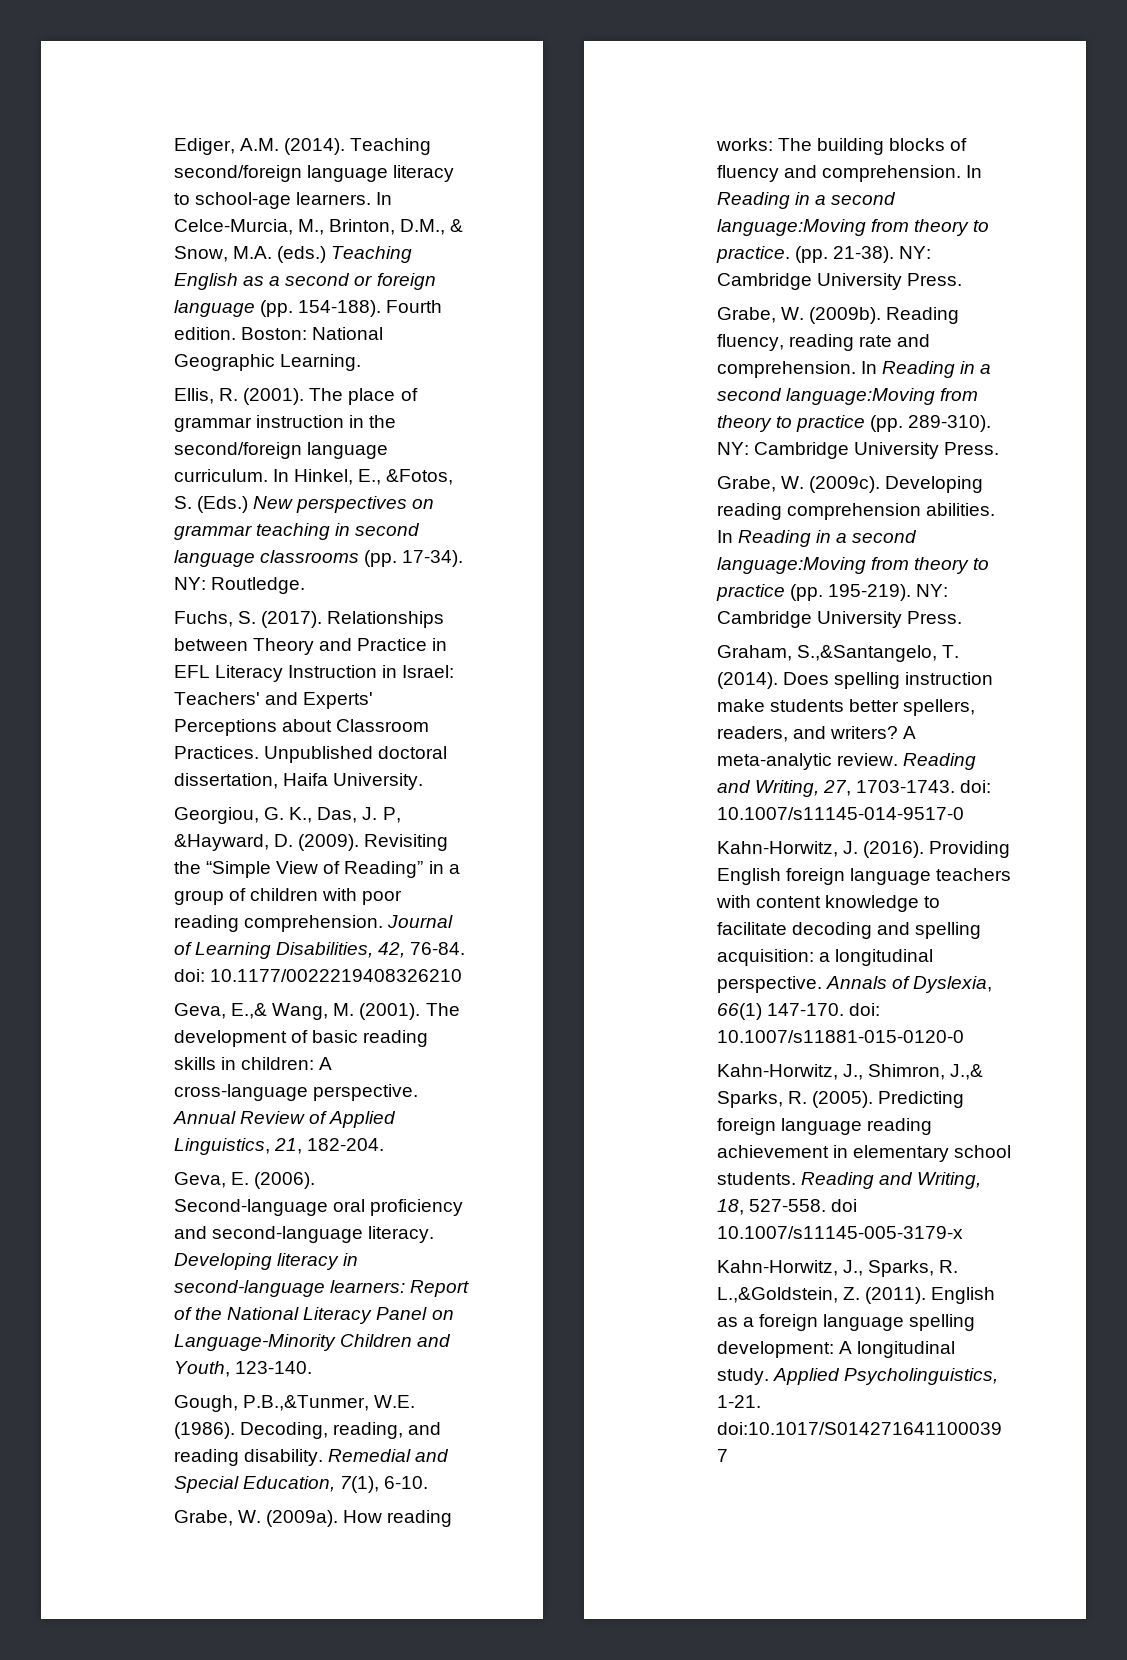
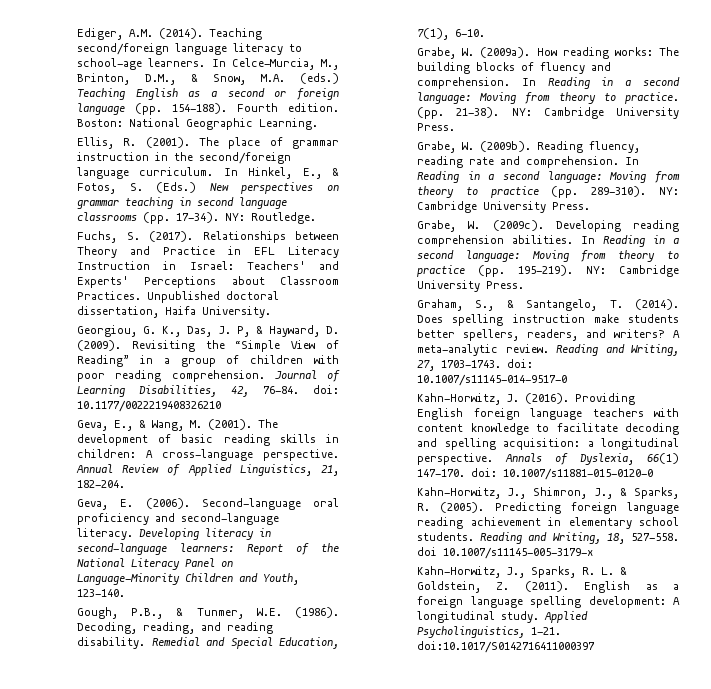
[386,469,454,485] &Fotos, -> [332,168,339,176] [77,183,117,194] & Fotos,
[173,834,269,851] &Hayward, -> [255,325,320,337] & Hayward,
[231,1003,268,1019] E.,& -> [114,420,147,431] E., &
[243,1395,370,1411] P.B.,&Tunmer, -> [131,608,244,619] P.B., & Tunmer,
[716,219,866,236] language:Moving -> [417,92,517,104] language: Moving
[786,388,936,405] language:Moving -> [547,171,647,183] language: Moving
[716,557,866,574] language:Moving -> [465,250,569,262] language: Moving
[797,645,938,662] S.,&Santangelo, -> [475,299,598,311] S., & Santangelo,
[950,1064,984,1080] J.,& -> [594,488,627,499] J., &
[716,1287,838,1303] L.,&Goldstein, -> [601,567,628,575] [417,581,482,593] L. & Goldstein,

